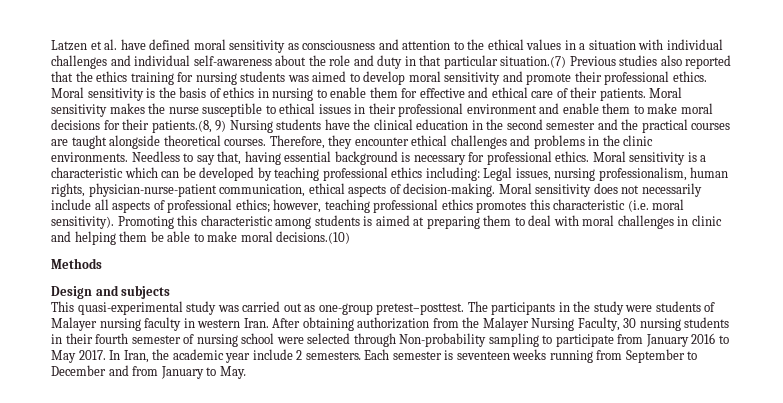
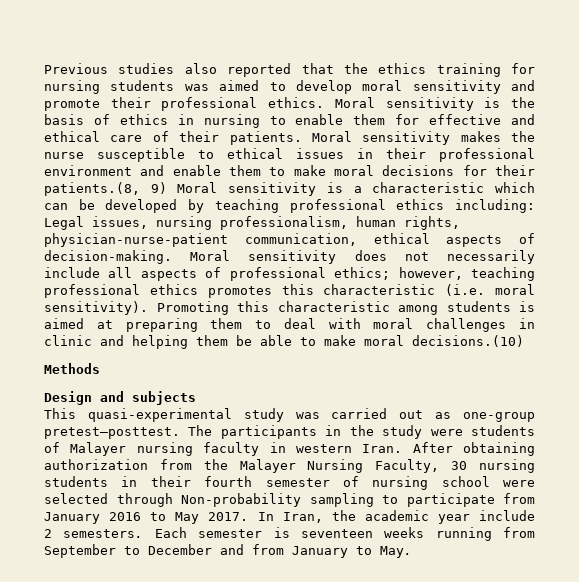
[51,39,723,53] [51,55,567,69] Latzen et al. have defined moral sensitivity as consciousness and attention to the ethical values in a situation with individual challenges and individual self-awareness about the role and duty in that particular situation.(7) -> (44, 68) none
[229,119,731,133] [51,135,654,149] [51,151,590,165] Nursing students have the clinical education in the second semester and the practical courses are taught alongside theoretical courses. Therefore, they encounter ethical challenges and problems in the clinic environments. Needless to say that, having essential background is necessary for professional ethics. -> (167, 188) none

